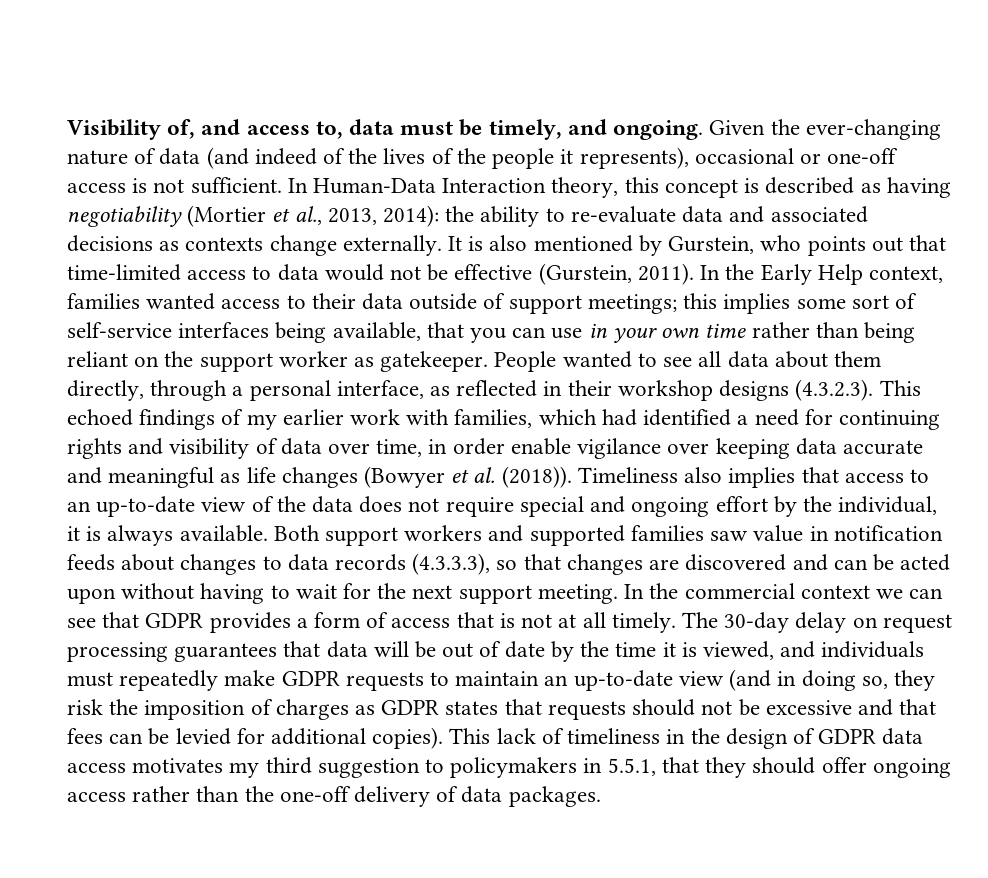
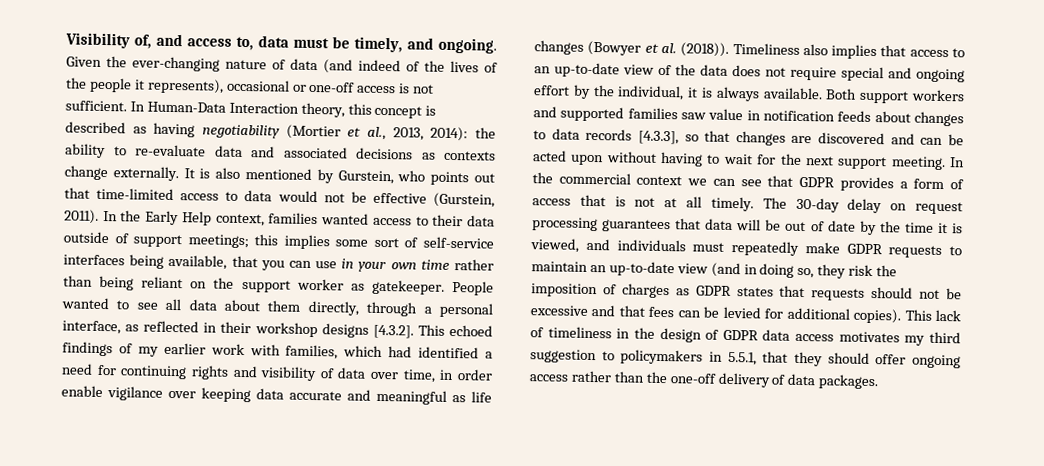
[795,379,874,401] (4.3.2.3). -> [372,324,414,339] [4.3.2].
[412,553,491,575] (4.3.3.3), -> [637,130,679,145] [4.3.3],

